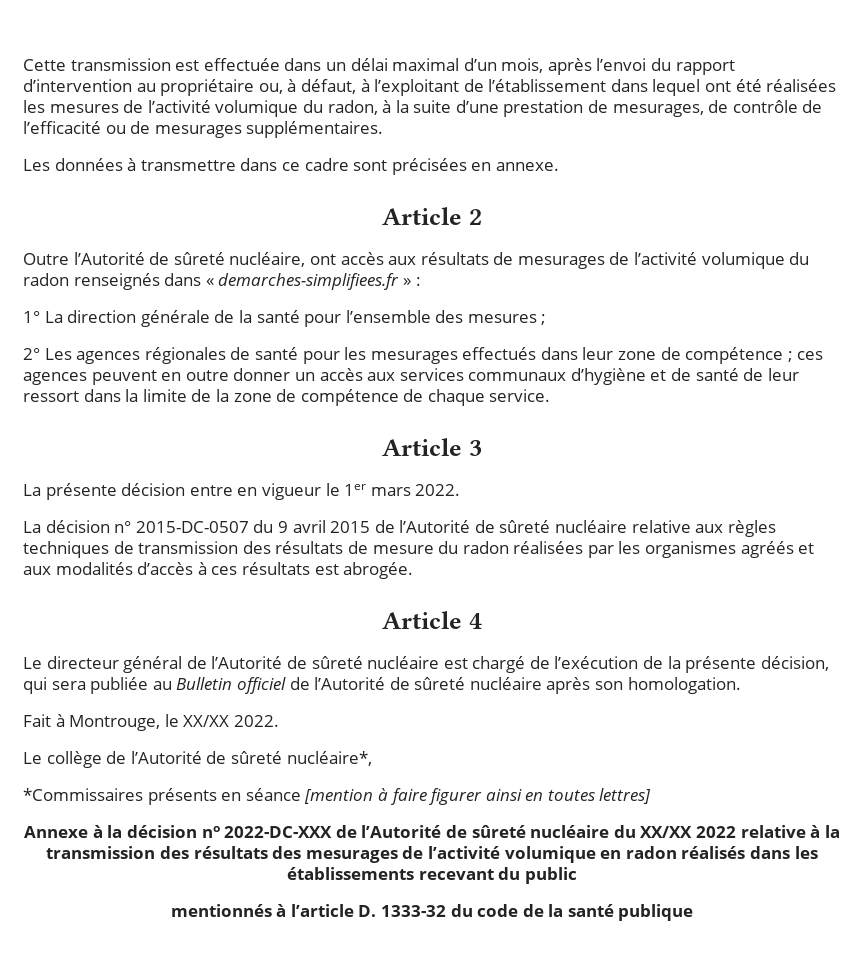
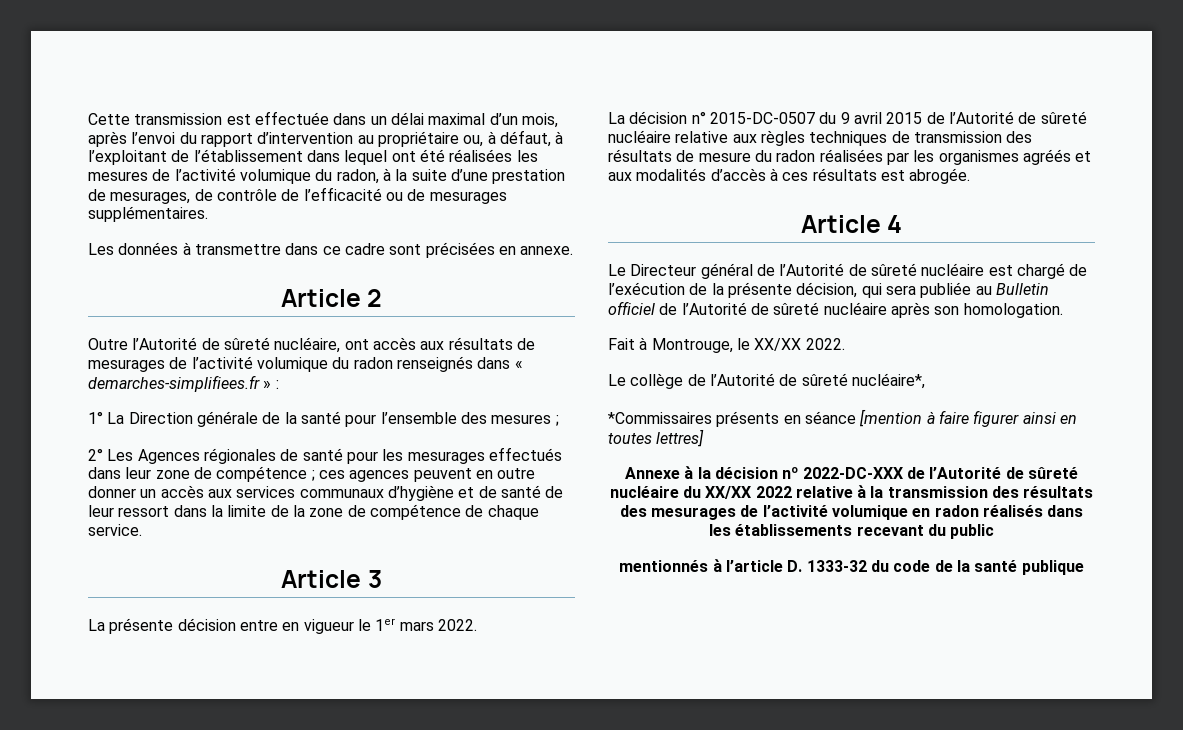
[67,310,137,323] direction -> [128,412,193,424] Direction
[76,351,141,364] agences -> [137,449,200,464] Agences
[46,656,119,669] directeur -> [630,264,697,276] Directeur

